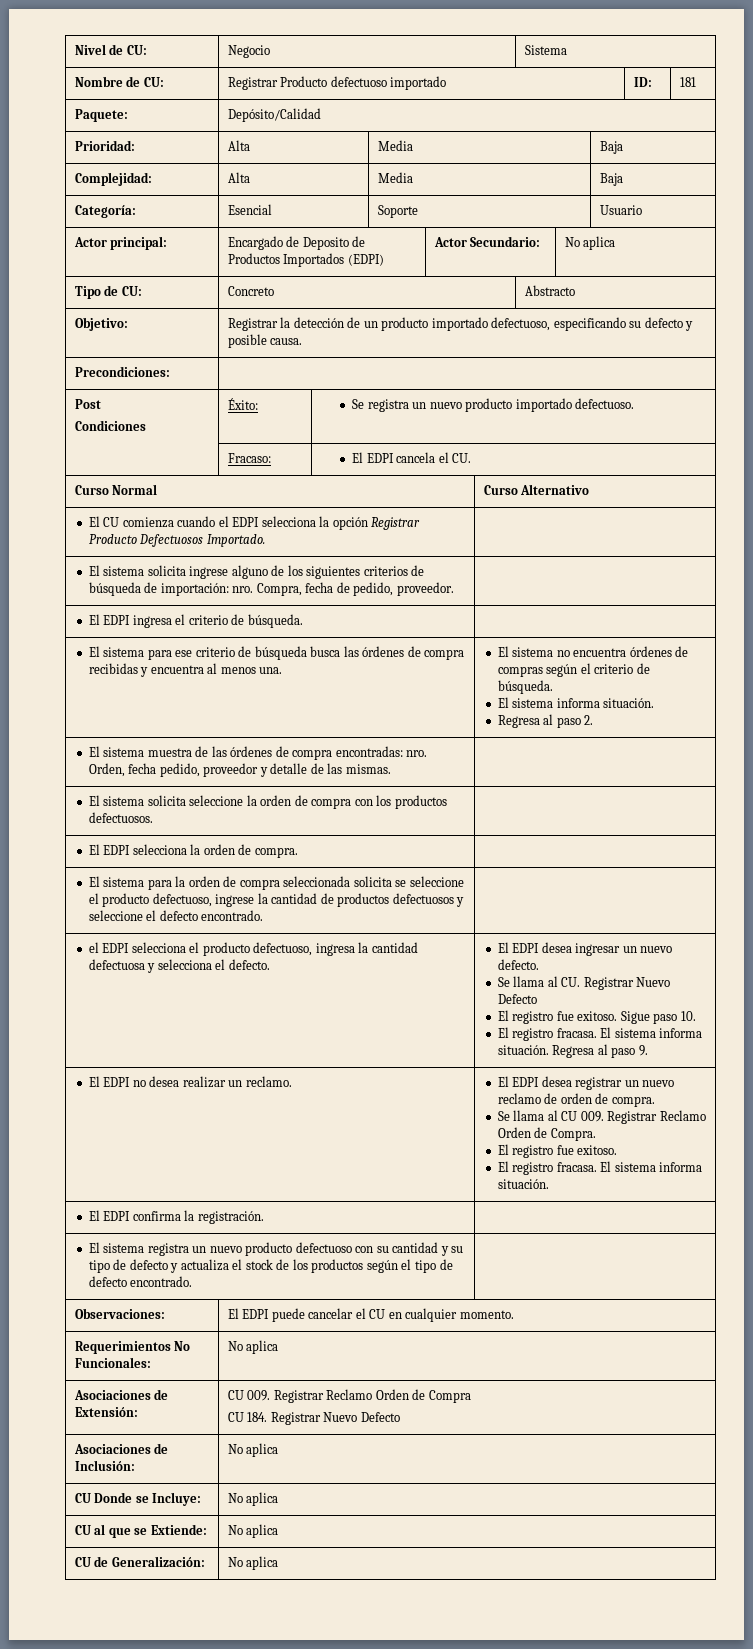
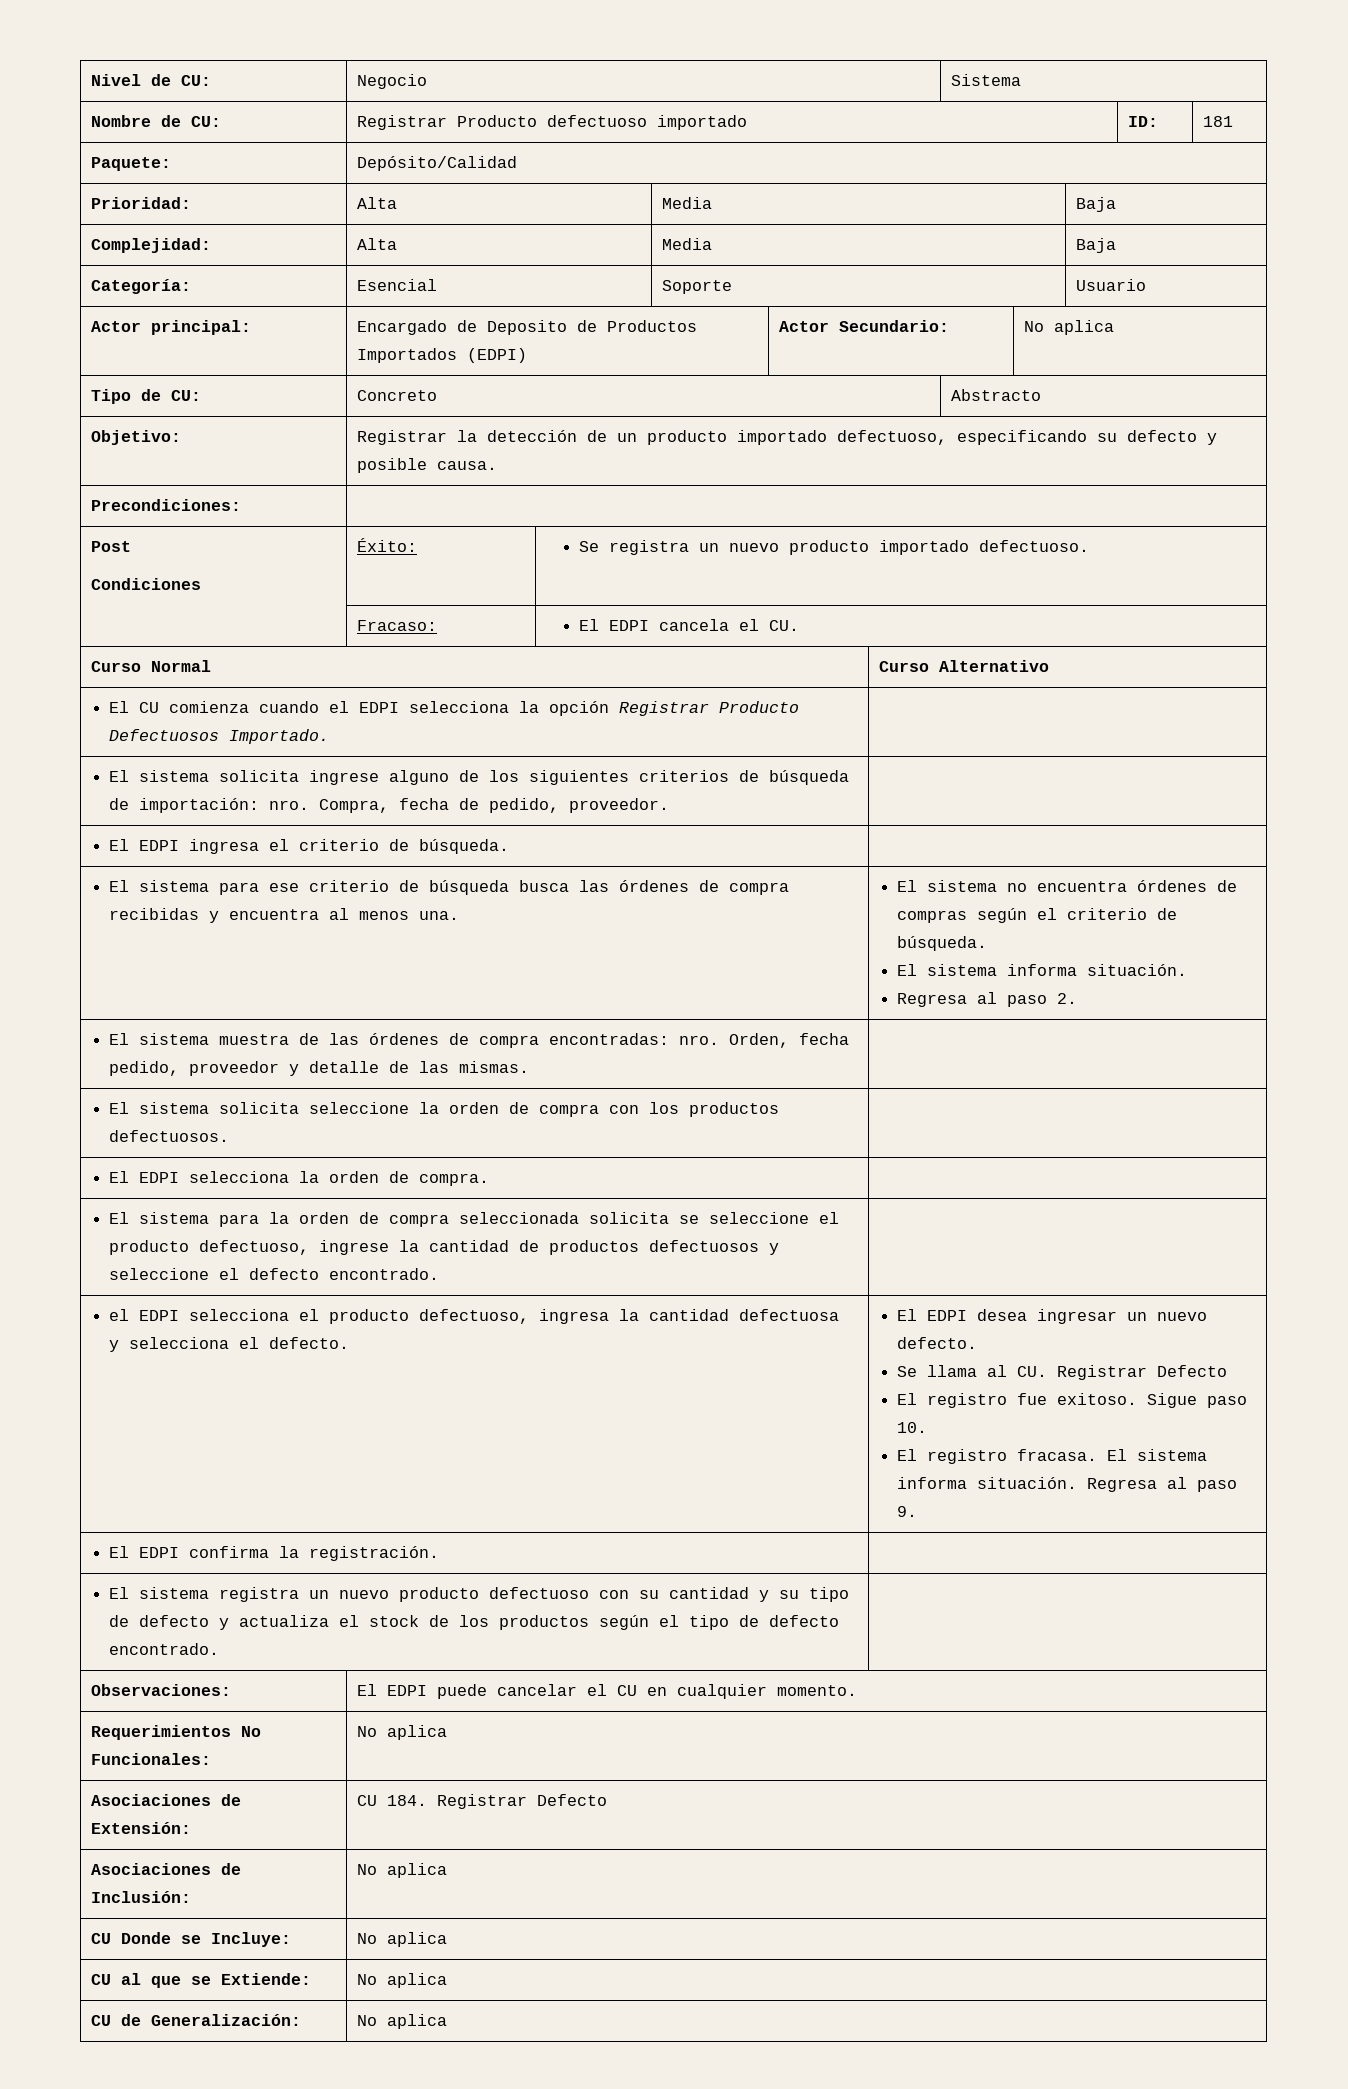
[636,977,671,987] Nuevo -> (1147, 1372) none
[88,1076,292,1088] [497,1076,675,1090] [497,1093,655,1107] [497,1110,706,1124] [497,1127,596,1141] [497,1144,618,1158] [497,1161,703,1175] [497,1179,549,1189] // El EDPI no desea realizar un reclamo. | El EDPI desea registrar un nuevo reclamo de orden de compra. // Se llama al CU 009. Registrar Reclamo Orden de Compra. // El registro fue exitoso. // El registro fracasa. El sistema informa situación. -> (917, 1511) none
[247,1389,471,1403] [227,1412,244,1422] 009. Registrar Reclamo Orden de Compra // CU -> (377, 1800) none
[323,1412,358,1422] Nuevo -> (527, 1801) none

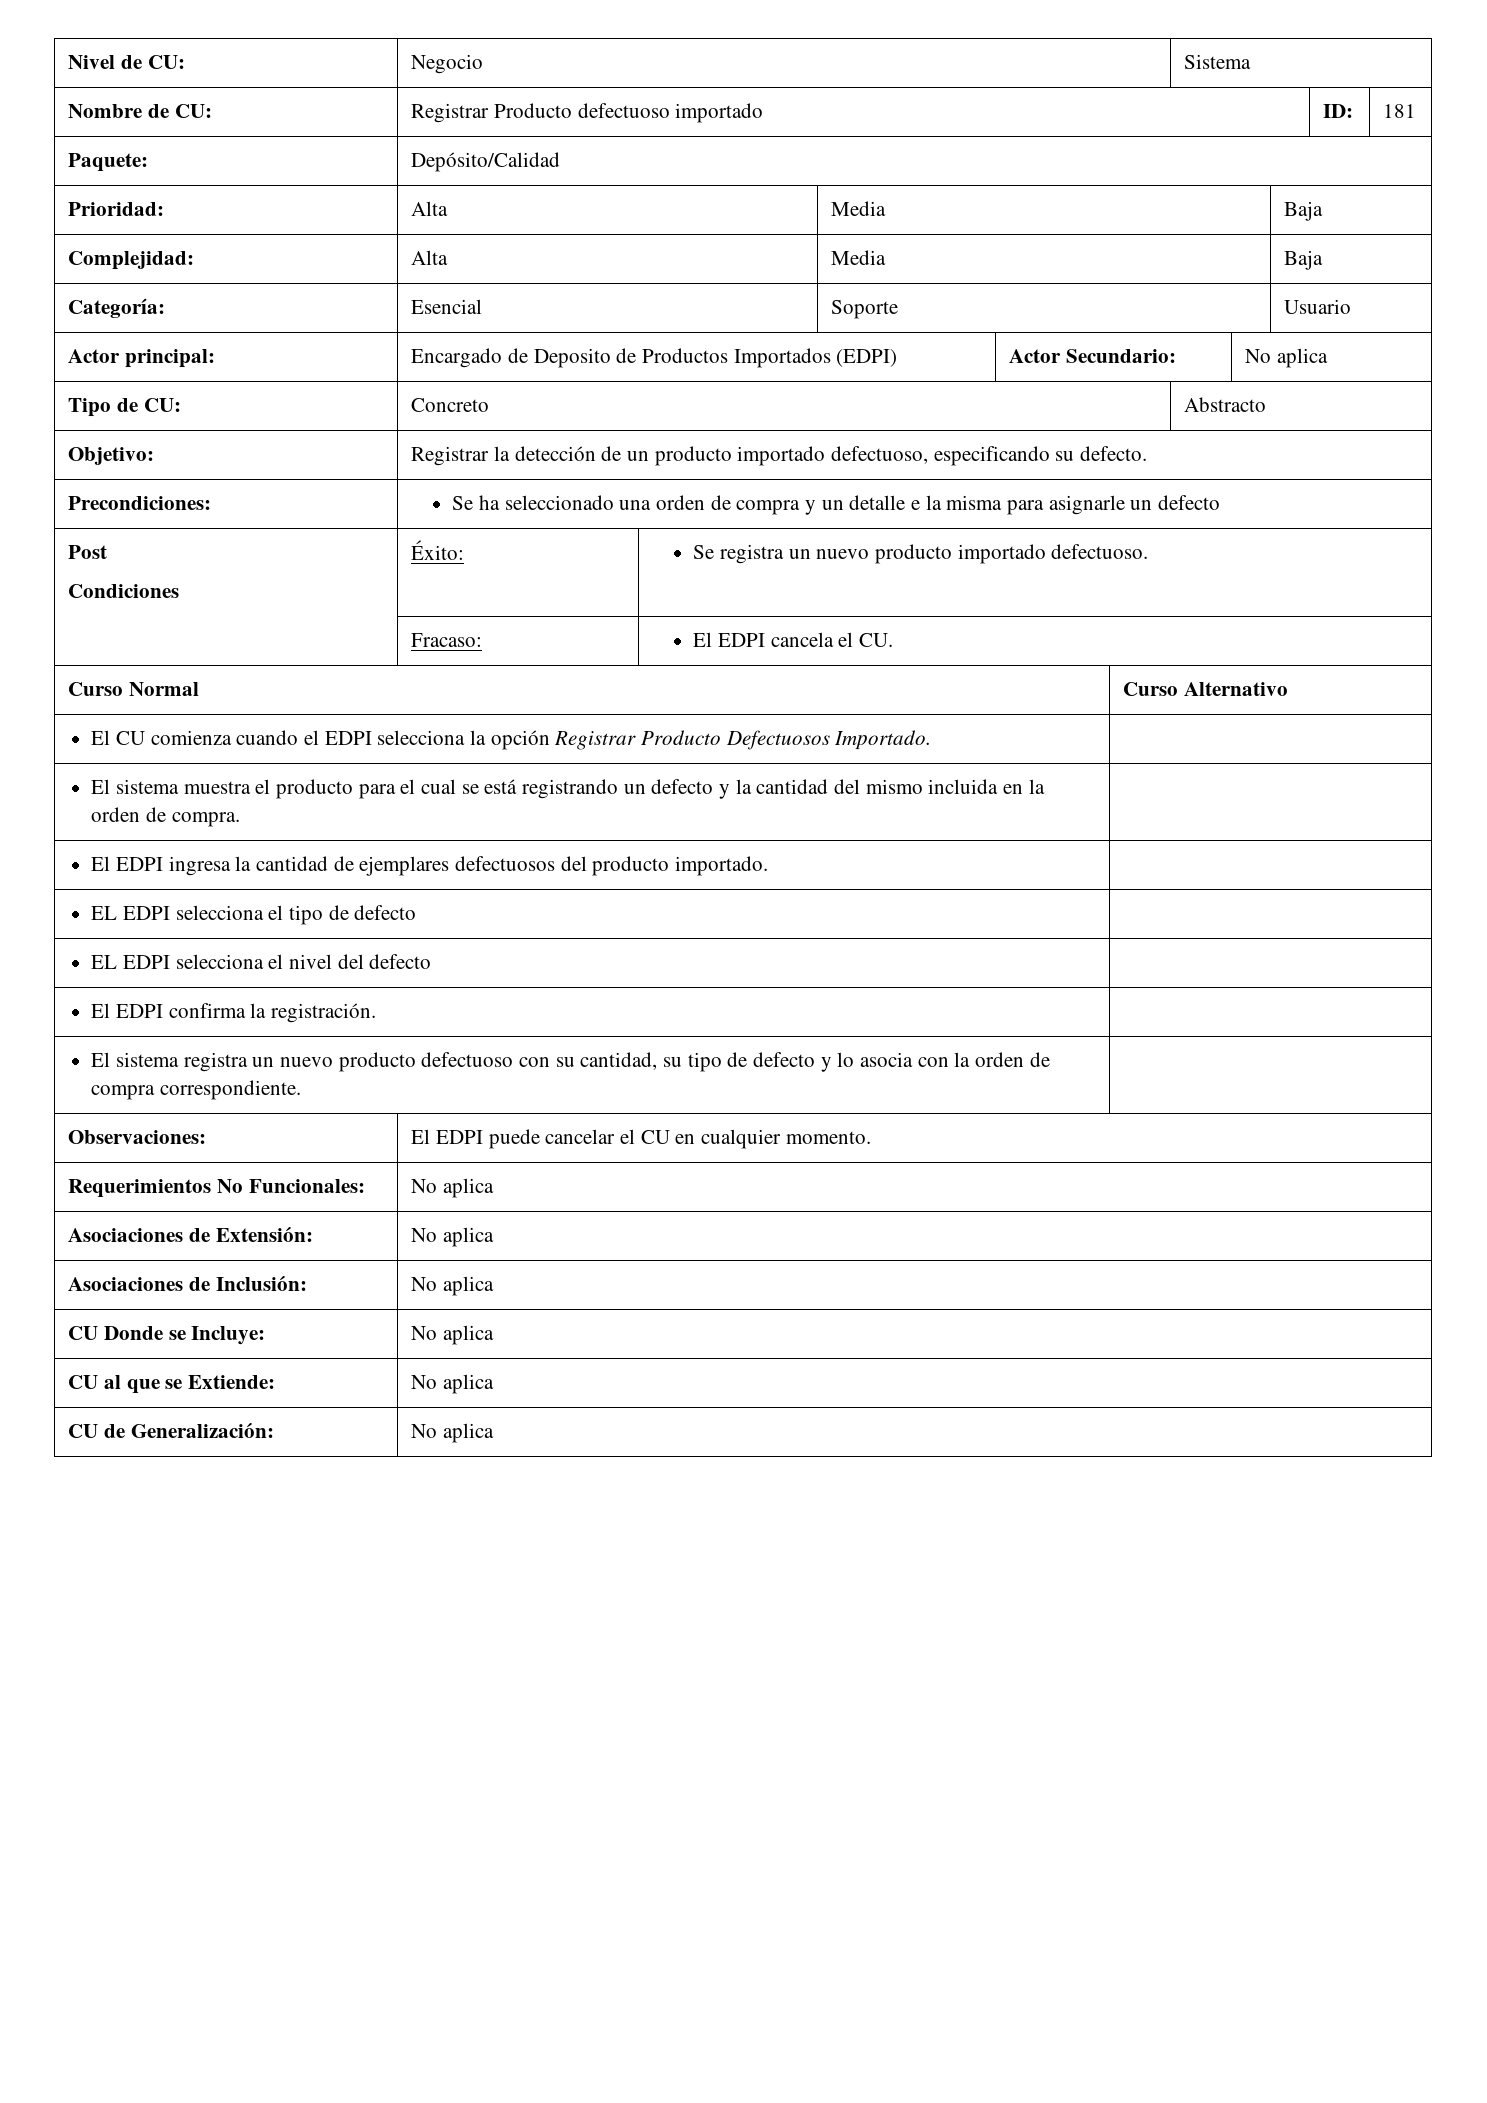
[1126,430,1217,445] [356,458,497,473] [90,499,241,511] defecto y posible causa. // Precondiciones: | -> [1079,446,1147,461] [68,496,212,510] [452,495,1221,515] defecto. // Precondiciones: | Se ha seleccionado una orden de compra y un detalle e la misma para asignarle un defecto
[218,770,849,785] [108,798,669,813] [108,839,509,854] [108,880,789,895] [108,908,459,923] [896,880,1237,892] [896,908,1177,923] [896,936,987,951] [896,964,1187,976] [896,992,1077,1007] [108,1033,849,1048] [108,1061,529,1076] [108,1102,779,1117] [108,1130,229,1142] [108,1171,289,1183] solicita ingrese alguno de los siguientes criterios de búsqueda de importación: nro. Compra, fecha de pedido, proveedor. | // El EDPI ingresa el criterio de búsqueda. | // El sistema para ese criterio de búsqueda busca las órdenes de compra recibidas y encuentra al menos una. | El sistema no encuentra órdenes de compras según el criterio de búsqueda. // El sistema informa situación. // Regresa al paso 2. // El sistema muestra de las órdenes de compra encontradas: nro. Orden, fecha pedido, proveedor y detalle de las mismas. | // El sistema solicita seleccione la orden de compra con los productos defectuosos. | // El EDPI selecciona -> [183,779,1024,799] muestra el producto para el cual se está registrando un defecto y la cantidad del mismo incluida en
[138,1212,839,1227] [108,1240,779,1255] [108,1268,439,1280] [108,1309,839,1324] [108,1337,349,1352] [896,1309,1207,1324] [896,1337,977,1349] [896,1365,1227,1380] [896,1393,1247,1408] [896,1422,927,1433] [896,1449,1207,1464] [896,1477,1237,1492] [896,1506,917,1517] sistema para la orden de compra seleccionada solicita se seleccione el producto defectuoso, ingrese la cantidad de productos defectuosos y seleccione el defecto encontrado. | // el EDPI selecciona el producto defectuoso, ingresa la cantidad defectuosa y selecciona el defecto. | El EDPI desea ingresar un nuevo defecto. // Se llama al CU. Registrar Defecto // El registro fue exitoso. Sigue paso 10. // El registro fracasa. El sistema informa situación. Regresa al paso 9. -> [116,856,769,876] [91,905,417,925] [91,954,432,969] EDPI ingresa la cantidad de ejemplares defectuosos del producto importado. | // EL EDPI selecciona el tipo de defecto | // EL EDPI selecciona el nivel del defecto |
[668,1587,769,1602] cantidad y -> [580,1052,658,1070] cantidad,
[238,1615,839,1630] [108,1643,219,1655] actualiza el stock de los productos según el tipo de defecto encontrado. -> [837,1052,1050,1067] [91,1080,302,1100] lo asocia con la orden de compra correspondiente.
[356,1794,607,1809] CU 184. Registrar Defecto -> [411,1227,494,1247] No aplica

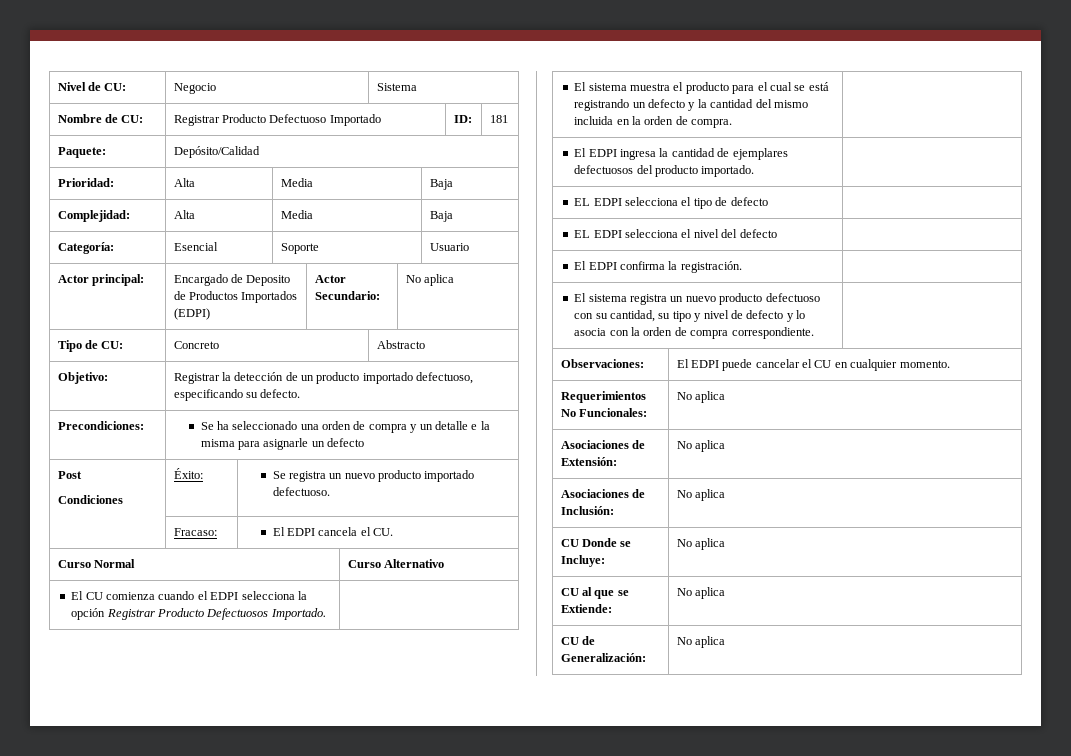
[577,103,764,123] defectuoso importado -> [269,114,381,126] Defectuoso Importado
(722, 1062) none -> [694,310,729,322] y nivel

